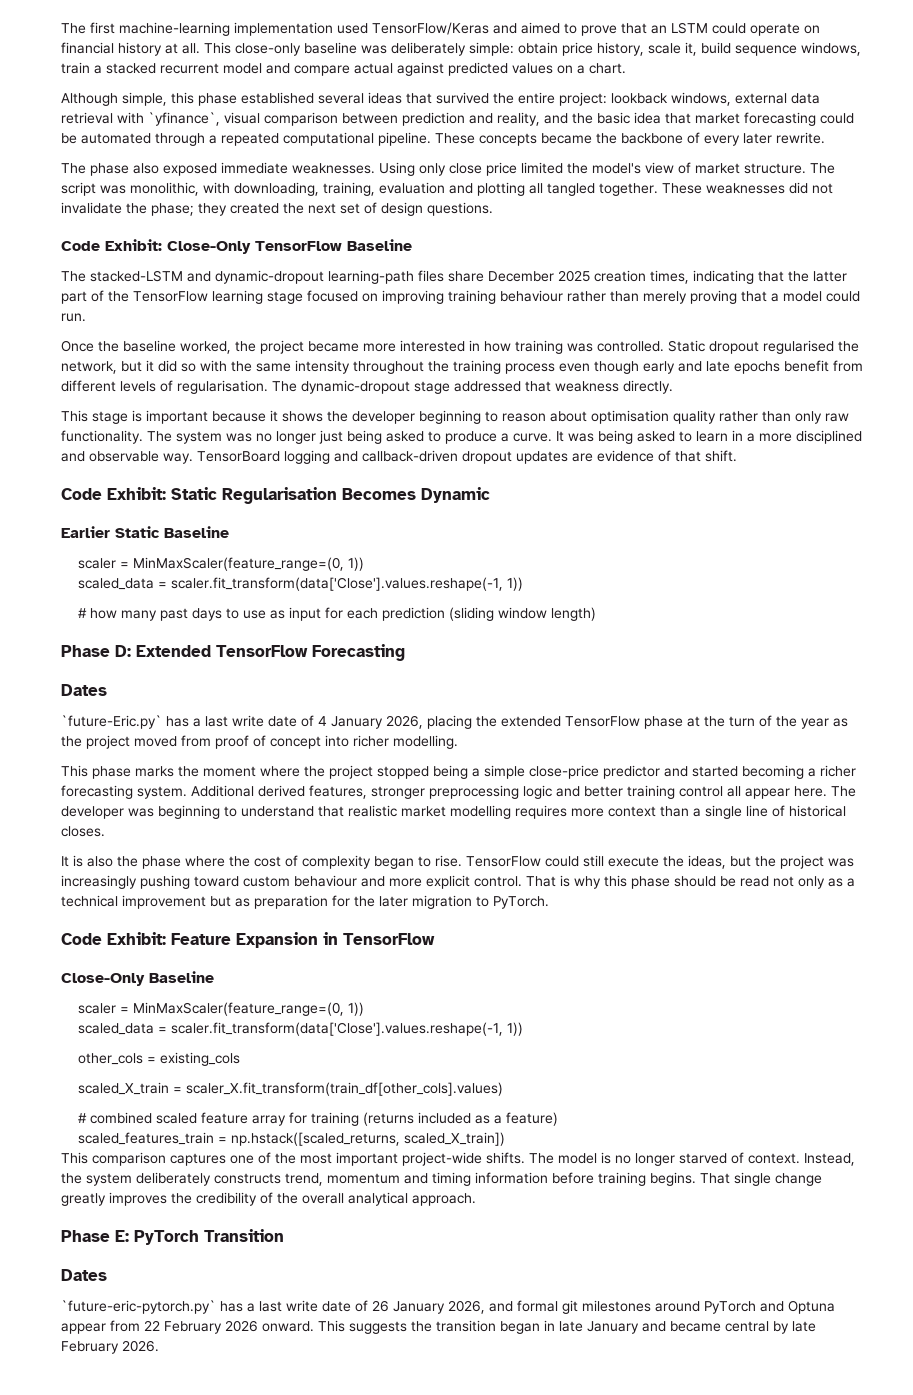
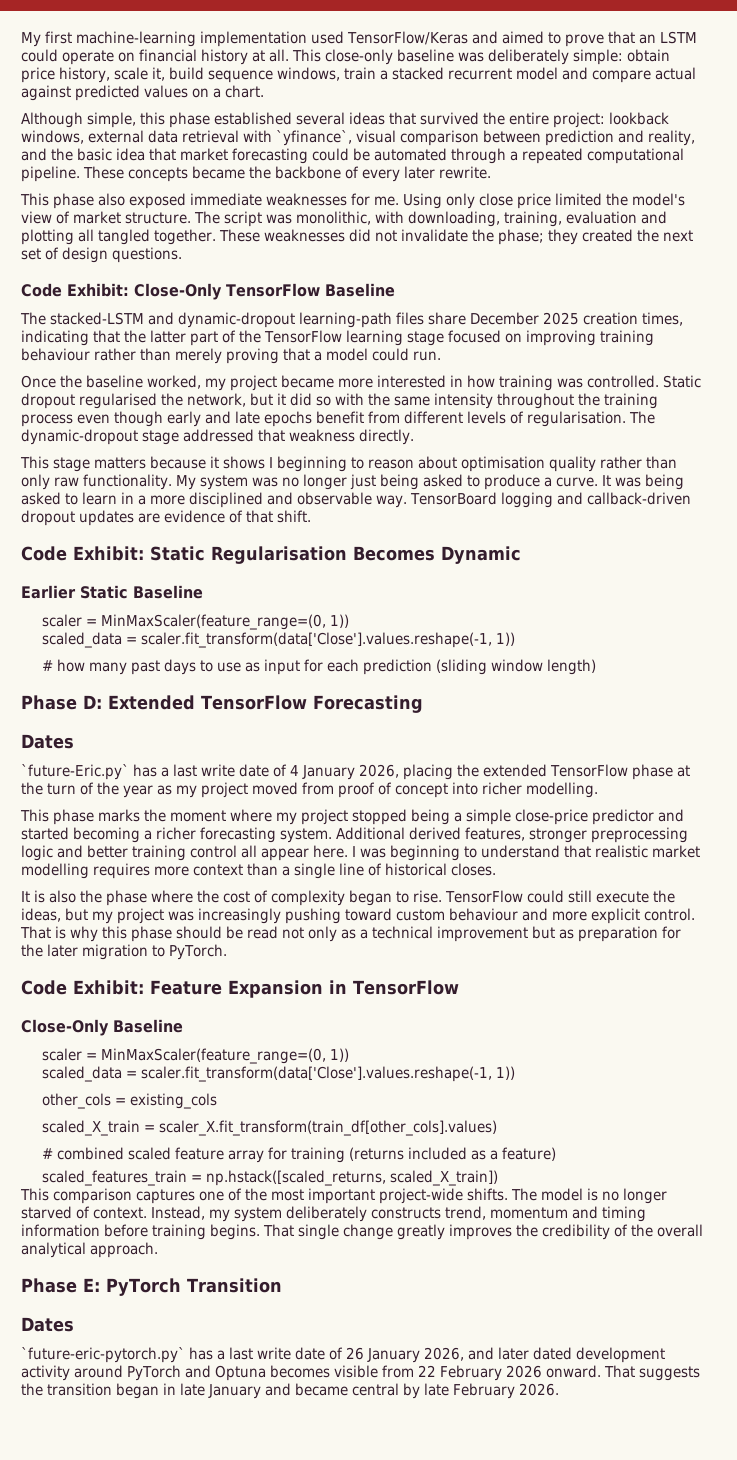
[61,23,86,34] The -> [21,32,41,47] My
[61,163,86,174] The -> [20,193,49,206] This
[292,163,375,174] weaknesses. -> [266,193,399,206] weaknesses for me.
[235,341,256,352] the -> [205,378,226,391] my
[132,410,208,424] is important -> [94,457,146,469] matters
[327,411,415,424] the developer -> [269,457,273,468] I
[147,431,172,442] The -> [175,475,196,490] My
[61,736,82,747] the -> [176,785,197,798] my
[304,766,325,777] the -> [276,812,297,825] my
[831,786,856,797] [61,806,124,819] The developer -> [352,846,356,857] I
[755,856,776,867] the -> [92,911,113,924] my
[61,1173,82,1184] the -> [209,1209,230,1222] my
[517,1300,651,1314] formal git milestones -> [498,1347,665,1363] [21,1365,70,1381] later dated development activity
[61,1323,106,1334] appear -> [269,1365,378,1378] becomes visible
[318,1320,345,1332] This -> [603,1365,635,1378] That

